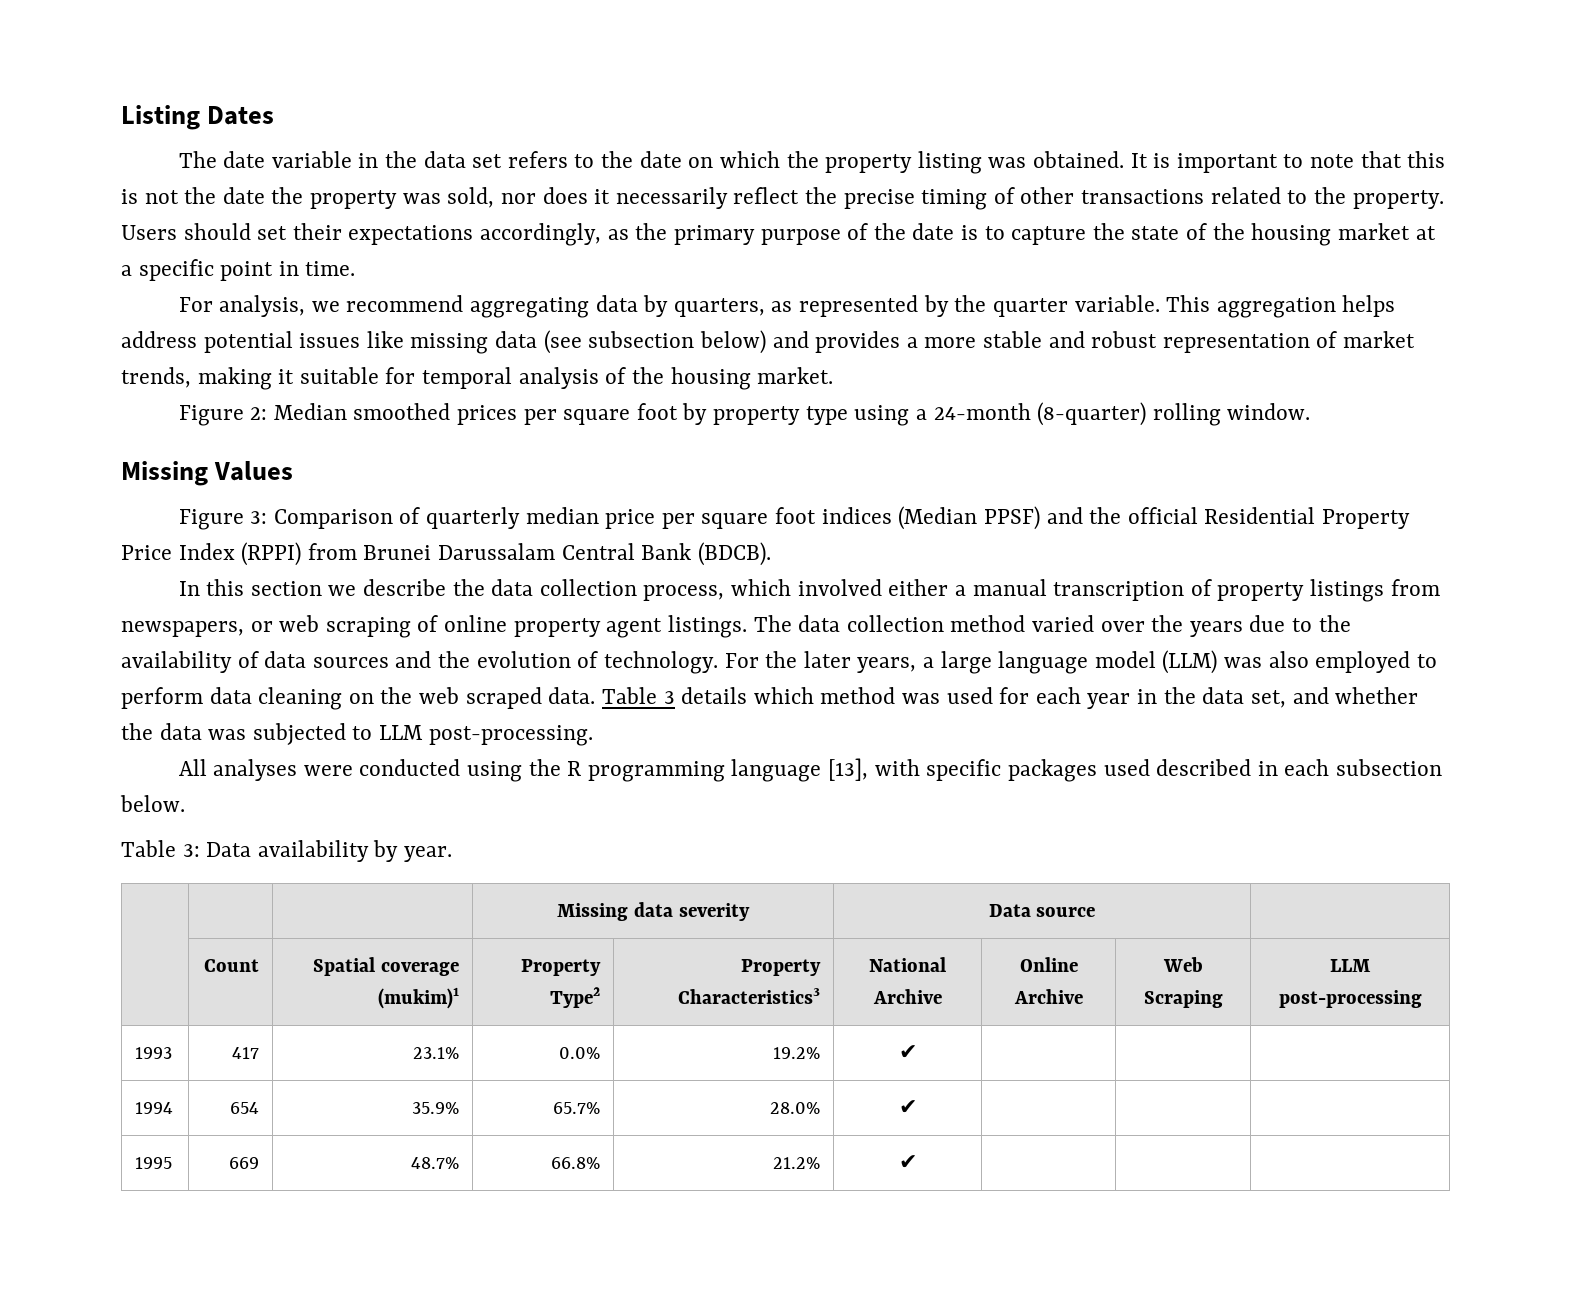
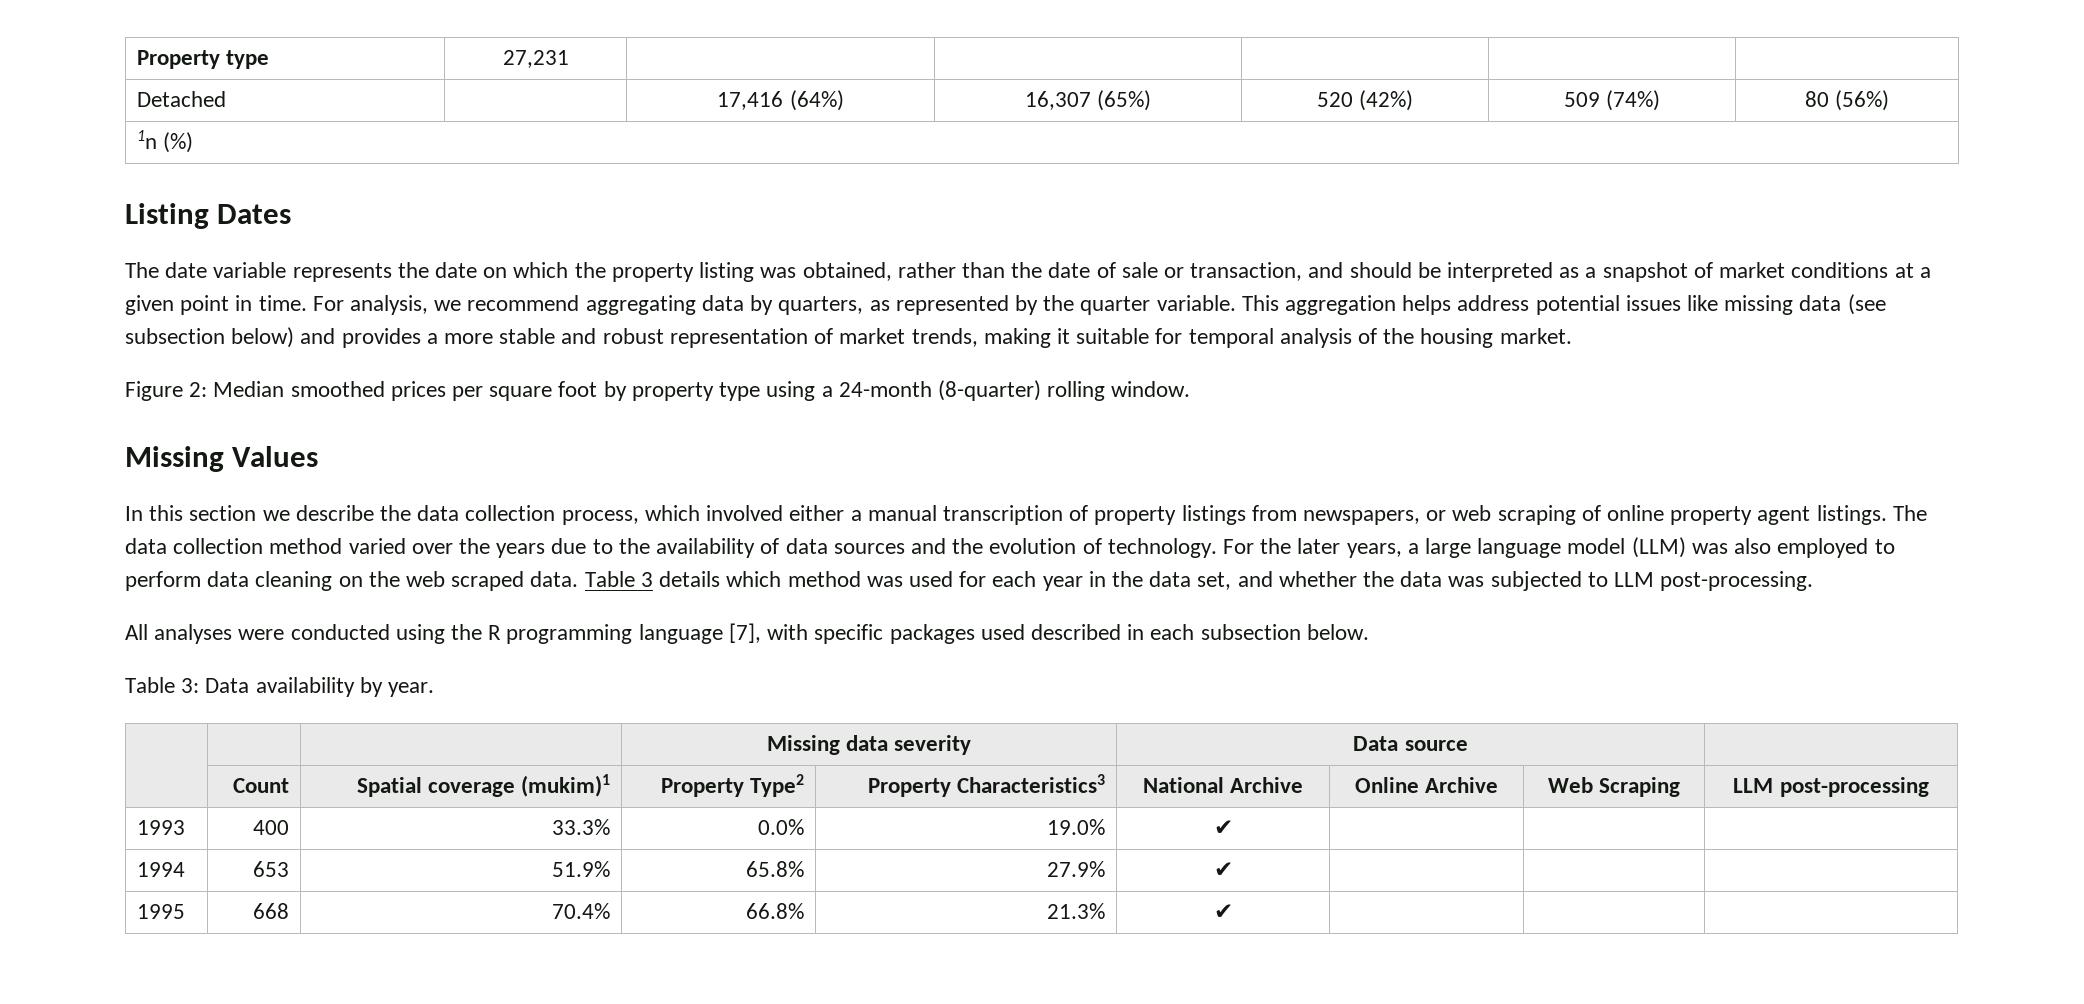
(121, 117) none -> [136,50,270,69] [502,50,569,68] [136,91,226,107] [717,90,844,111] [1024,90,1152,111] [1316,90,1414,111] [1563,90,1661,111] [1804,90,1890,111] [136,130,194,153] Property type | 27,231 | | | | | // Detached | | 17,416 (64%) | 16,307 (65%) | 520 (42%) | 509 (74%) | 80 (56%) // 1n (%) //
[358,151,595,168] in the data set refers to -> [292,263,392,282] represents
[1033,151,1446,173] [121,187,1444,210] [121,223,1410,246] obtained. It is important to note that this is not the date the property was sold, nor does it necessarily reflect the precise timing of other transactions related to the property. Users should set their expectations accordingly, as the primary purpose of the date is to capture the state of the housing market -> [802,262,1889,282] obtained, rather than the date of sale or transaction, and should be interpreted as a snapshot of market conditions
[138,259,214,281] specific -> [125,295,174,315] given
(356, 268) // -> (307, 303) none
[178,506,1411,530] [121,542,771,566] // Figure 3: Comparison of quarterly median price per square foot indices (Median PPSF) and the official Residential Property Price Index (RPPI) from Brunei Darussalam Central Bank (BDCB). -> (319, 456) none
[828,758,869,781] [13], -> [728,623,761,643] [7],
[231,1047,259,1059] [412,1047,459,1059] 417 | 23.1% -> [253,820,290,835] [552,819,611,835] 400 | 33.3%
[772,1047,820,1059] 19.2% -> [1047,819,1106,835] 19.0%
[229,1102,259,1114] [411,1102,459,1114] [552,1102,600,1114] [769,1102,820,1114] 654 | 35.9% | 65.7% | 28.0% -> [253,861,290,877] [552,861,611,877] [746,861,805,877] [1047,861,1106,877] 653 | 51.9% | 65.8% | 27.9%
[228,1157,259,1169] [410,1157,459,1169] 669 | 48.7% -> [253,903,290,919] [552,903,611,919] 668 | 70.4%
[772,1157,820,1169] 21.2% -> [1047,903,1106,919] 21.3%

